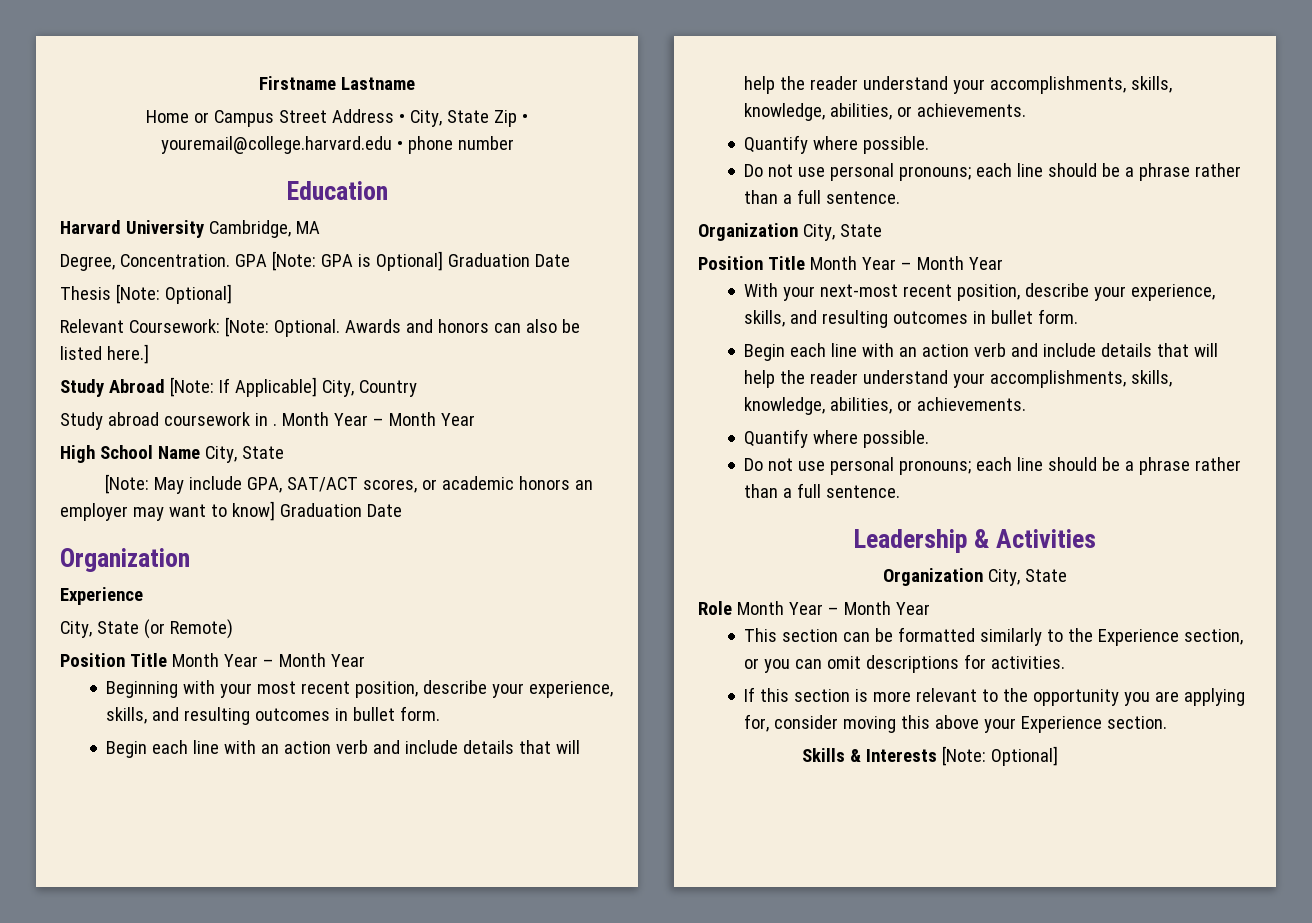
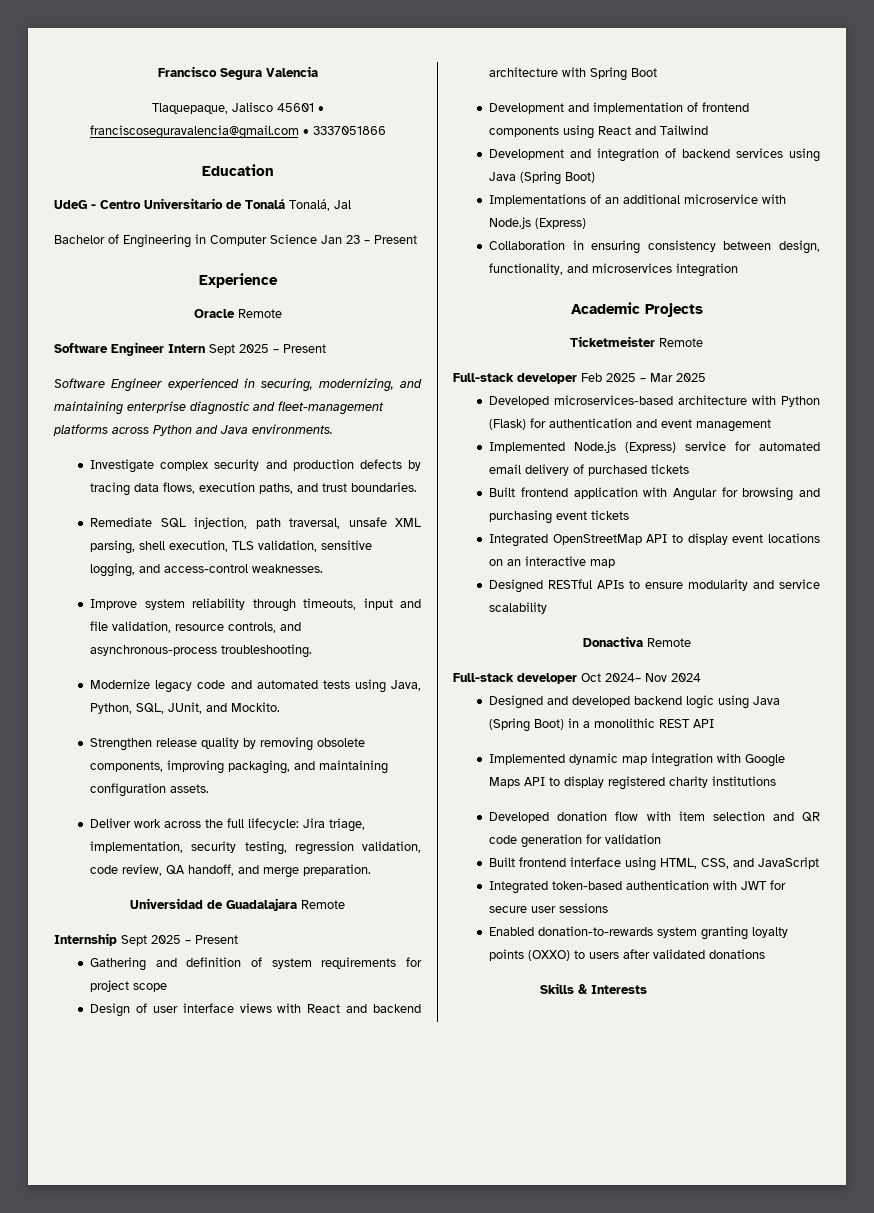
[259,76,415,90] [146,109,528,127] [160,136,514,154] [286,181,388,200] [60,220,320,238] [60,251,570,271] [60,284,232,304] [60,317,580,337] [60,344,149,364] [60,377,417,397] [60,412,475,430] [60,445,284,463] [105,474,594,494] [60,501,402,521] [60,548,190,572] [60,587,143,605] [60,619,233,639] [60,653,365,667] [106,680,614,698] [106,706,441,725] [106,740,581,758] [744,76,1173,94] [744,103,1027,121] [744,135,930,154] [744,163,1242,181] [744,189,901,204] [698,223,882,241] [698,256,1003,270] [744,283,1216,301] [744,309,1079,328] [744,343,1219,361] [744,370,1173,388] [744,397,1027,415] [744,429,930,448] [744,457,1242,475] [744,483,901,498] [853,529,1097,553] [883,568,1067,586] [698,601,930,615] [744,627,1244,646] [744,654,1066,673] [744,687,1246,706] [744,714,1168,733] Firstname Lastname // Home or Campus Street Address • City, State Zip • youremail@college.harvard.edu • phone number // Education // Harvard University Cambridge, MA // Degree, Concentration. GPA [Note: GPA is Optional] Graduation Date // Thesis [Note: Optional] // Relevant Coursework: [Note: Optional. Awards and honors can also be listed here.] // Study Abroad [Note: If Applicable] City, Country // Study abroad coursework in . Month Year – Month Year // High School Name City, State // [Note: May include GPA, SAT/ACT scores, or academic honors an employer may want to know] Graduation Date // Organization // Experience // City, State (or Remote) // Position Title Month Year – Month Year // Beginning with your most recent position, describe your experience, skills, and resulting outcomes in bullet form. // Begin each line with an action verb and include details that will help the reader understand your accomplishments, skills, knowledge, abilities, or achievements. // Quantify where possible. // Do not use personal pronouns; each line should be a phrase rather than a full sentence. // Organization City, State // Position Title Month Year – Month Year // With your next-most recent position, describe your experience, skills, and resulting outcomes in bullet form. // Begin each line with an action verb and include details that will help the reader understand your accomplishments, skills, knowledge, abilities, or achievements. // Quantify where possible. // Do not use personal pronouns; each line should be a phrase rather than a full sentence. // Leadership & Activities // Organization City, State // Role Month Year – Month Year // This section can be formatted similarly to the Experience section, or you can omit descriptions for activities. // If this section is more relevant to the opportunity you are applying for, consider moving this above your Experience section. -> [157,66,318,80] [151,102,324,114] [89,125,386,139] [201,164,274,176] [54,198,351,211] [54,234,417,248] [198,273,278,288] [193,309,282,318] [54,342,326,356] [54,378,422,392] [54,401,384,415] [53,424,333,436] [90,459,421,473] [90,482,418,496] [90,517,421,529] [90,540,373,554] [90,563,324,577] [90,598,421,612] [90,621,302,633] [90,644,313,658] [90,679,421,693] [90,702,281,714] [90,737,366,751] [90,760,389,774] [90,783,210,797] [90,818,366,832] [90,841,421,855] [90,864,372,878] [130,898,345,911] [54,933,238,946] [90,957,422,971] [90,980,168,992] [90,1003,421,1017] [489,67,658,81] [489,102,750,114] [489,125,709,139] [489,148,820,162] [489,171,596,185] [489,194,787,206] [489,217,587,229] [489,240,820,254] [489,263,739,277] [570,302,703,317] [570,336,703,347] [453,373,706,384] [489,395,820,407] [489,418,772,432] [489,441,820,453] [489,464,690,476] [489,487,820,501] [489,510,630,524] [489,533,820,547] [489,556,616,568] [489,579,820,593] [489,602,548,614] [582,636,691,647] [453,673,701,684] [489,695,781,709] [489,718,715,732] [489,753,786,767] [489,776,777,790] [489,811,820,823] [489,834,662,848] [489,857,820,871] [489,880,787,894] [489,903,609,913] [489,926,789,940] [489,949,766,961] Francisco Segura Valencia // Tlaquepaque, Jalisco 45601 • franciscoseguravalencia@gmail.com • 3337051866 // Education // UdeG - Centro Universitario de Tonalá Tonalá, Jal // Bachelor of Engineering in Computer Science Jan 23 – Present // Experience // Oracle Remote // Software Engineer Intern Sept 2025 – Present // Software Engineer experienced in securing, modernizing, and maintaining enterprise diagnostic and fleet-management platforms across Python and Java environments. // Investigate complex security and production defects by tracing data flows, execution paths, and trust boundaries. // Remediate SQL injection, path traversal, unsafe XML parsing, shell execution, TLS validation, sensitive logging, and access-control weaknesses. // Improve system reliability through timeouts, input and file validation, resource controls, and asynchronous-process troubleshooting. // Modernize legacy code and automated tests using Java, Python, SQL, JUnit, and Mockito. // Strengthen release quality by removing obsolete components, improving packaging, and maintaining configuration assets. // Deliver work across the full lifecycle: Jira triage, implementation, security testing, regression validation, code review, QA handoff, and merge preparation. // Universidad de Guadalajara Remote // Internship Sept 2025 – Present // Gathering and definition of system requirements for project scope // Design of user interface views with React and backend architecture with Spring Boot // Development and implementation of frontend components using React and Tailwind // Development and integration of backend services using Java (Spring Boot) // Implementations of an additional microservice with Node.js (Express) // Collaboration in ensuring consistency between design, functionality, and microservices integration // Academic Projects // Ticketmeister Remote // Full-stack developer Feb 2025 – Mar 2025 // Developed microservices-based architecture with Python (Flask) for authentication and event management // Implemented Node.js (Express) service for automated email delivery of purchased tickets // Built frontend application with Angular for browsing and purchasing event tickets // Integrated OpenStreetMap API to display event locations on an interactive map // Designed RESTful APIs to ensure modularity and service scalability // Donactiva Remote // Full-stack developer Oct 2024– Nov 2024 // Designed and developed backend logic using Java (Spring Boot) in a monolithic REST API // Implemented dynamic map integration with Google Maps API to display registered charity institutions // Developed donation flow with item selection and QR code generation for validation // Built frontend interface using HTML, CSS, and JavaScript // Integrated token-based authentication with JWT for secure user sessions // Enabled donation-to-rewards system granting loyalty points (OXXO) to users after validated donations
[941,746,1058,766] [Note: Optional] -> (648, 989) none

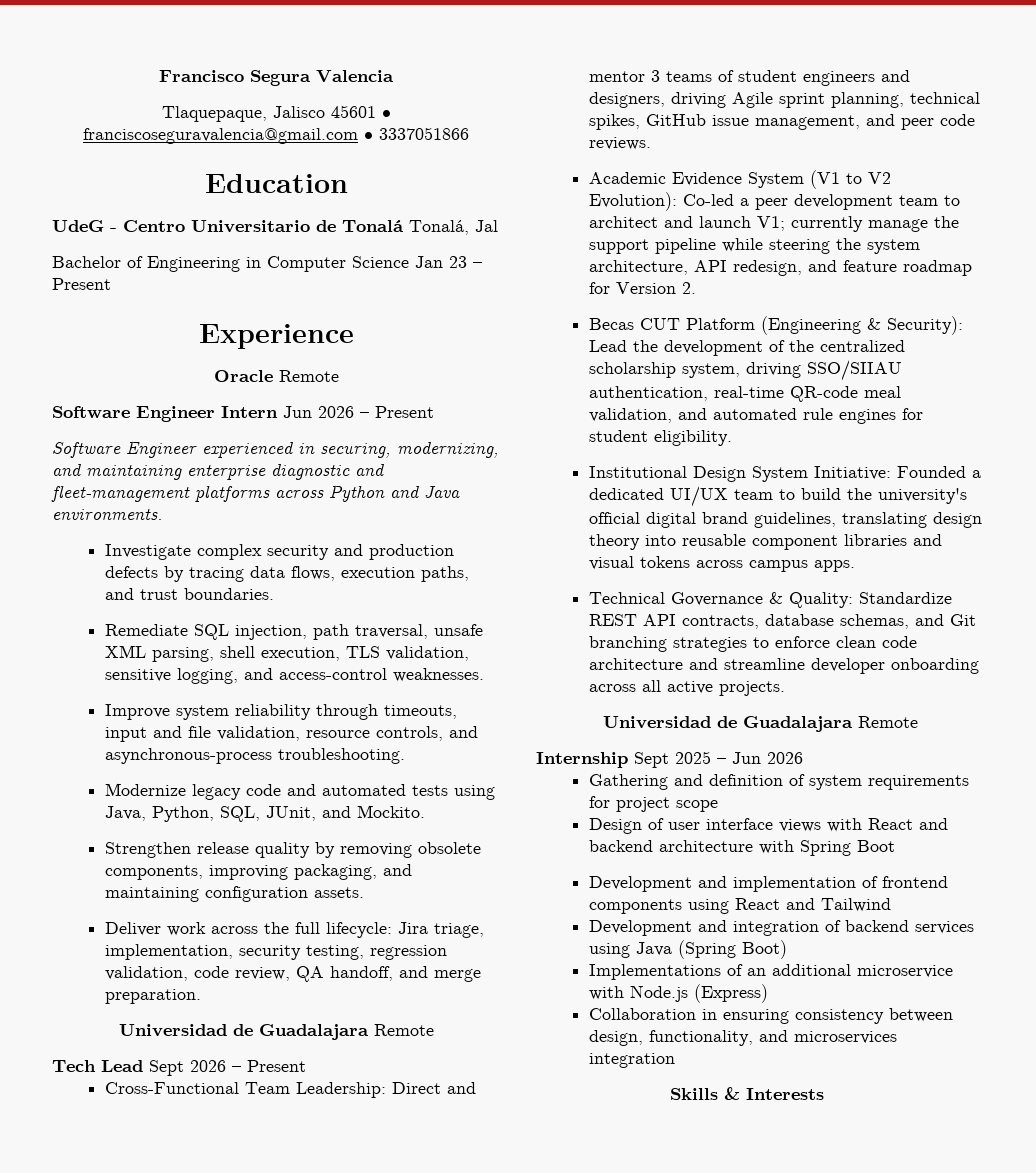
[209,344,269,355] Sept 2025 -> [283,406,354,418] Jun 2026
(345, 904) none -> [52,1060,306,1076] [105,1082,477,1098] [589,70,911,86] [589,92,981,108] [589,114,976,130] [589,137,652,150] [589,170,892,189] [589,192,961,211] [589,216,960,232] [589,238,921,254] [589,260,973,276] [589,282,697,294] [589,316,964,335] [589,340,906,356] [589,360,903,381] [589,386,902,402] [589,408,924,424] [589,430,733,446] [589,466,982,482] [589,486,968,507] [589,512,983,528] [589,534,943,550] [589,556,856,572] [589,592,953,608] [589,614,977,629] [589,636,918,652] [589,658,980,674] [589,680,786,696] [602,716,918,732] // Tech Lead Sept 2026 – Present // Cross-Functional Team Leadership: Direct and mentor 3 teams of student engineers and designers, driving Agile sprint planning, technical spikes, GitHub issue management, and peer code reviews. // Academic Evidence System (V1 to V2 Evolution): Co-led a peer development team to architect and launch V1; currently manage the support pipeline while steering the system architecture, API redesign, and feature roadmap for Version 2. // Becas CUT Platform (Engineering & Security): Lead the development of the centralized scholarship system, driving SSO/SIIAU authentication, real-time QR-code meal validation, and automated rule engines for student eligibility. // Institutional Design System Initiative: Founded a dedicated UI/UX team to build the university's official digital brand guidelines, translating design theory into reusable component libraries and visual tokens across campus apps. // Technical Governance & Quality: Standardize REST API contracts, database schemas, and Git branching strategies to enforce clean code architecture and streamline developer onboarding across all active projects. // Universidad de Guadalajara Remote
[195,935,238,944] Present -> [732,752,803,764] Jun 2026
[570,302,703,317] [570,336,703,347] [453,373,706,384] [489,395,820,407] [489,418,772,432] [489,441,820,453] [489,464,690,476] [489,487,820,501] [489,510,630,524] [489,533,820,547] [489,556,616,568] [489,579,820,593] [489,602,548,614] [582,636,691,647] [453,673,701,684] [489,695,781,709] [489,718,715,732] [489,753,786,767] [489,776,777,790] [489,811,820,823] [489,834,662,848] [489,857,820,871] [489,880,787,894] [489,903,609,913] [489,926,789,940] [489,949,766,961] // Academic Projects // Ticketmeister Remote // Full-stack developer Feb 2025 – Mar 2025 // Developed microservices-based architecture with Python (Flask) for authentication and event management // Implemented Node.js (Express) service for automated email delivery of purchased tickets // Built frontend application with Angular for browsing and purchasing event tickets // Integrated OpenStreetMap API to display event locations on an interactive map // Designed RESTful APIs to ensure modularity and service scalability // Donactiva Remote // Full-stack developer Oct 2024– Nov 2024 // Designed and developed backend logic using Java (Spring Boot) in a monolithic REST API // Implemented dynamic map integration with Google Maps API to display registered charity institutions // Developed donation flow with item selection and QR code generation for validation // Built frontend interface using HTML, CSS, and JavaScript // Integrated token-based authentication with JWT for secure user sessions // Enabled donation-to-rewards system granting loyalty points (OXXO) to users after validated donations -> (676, 1060) none

